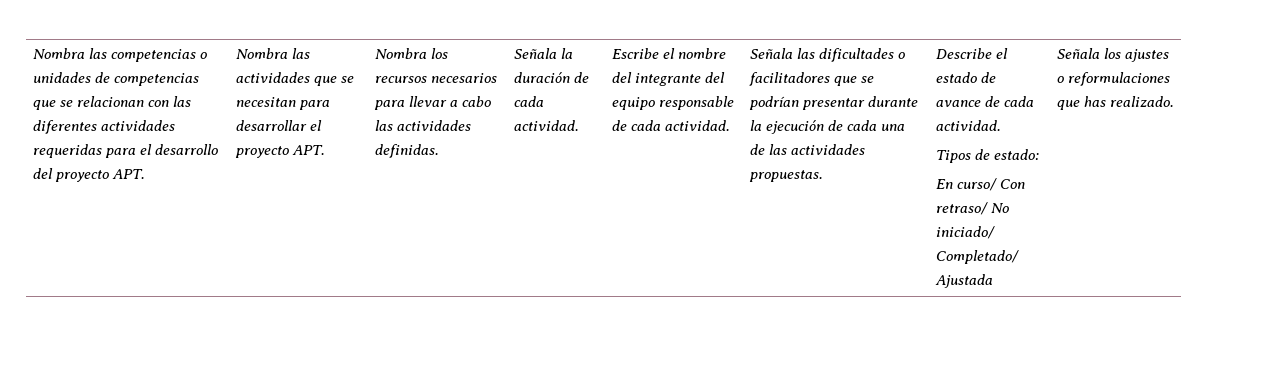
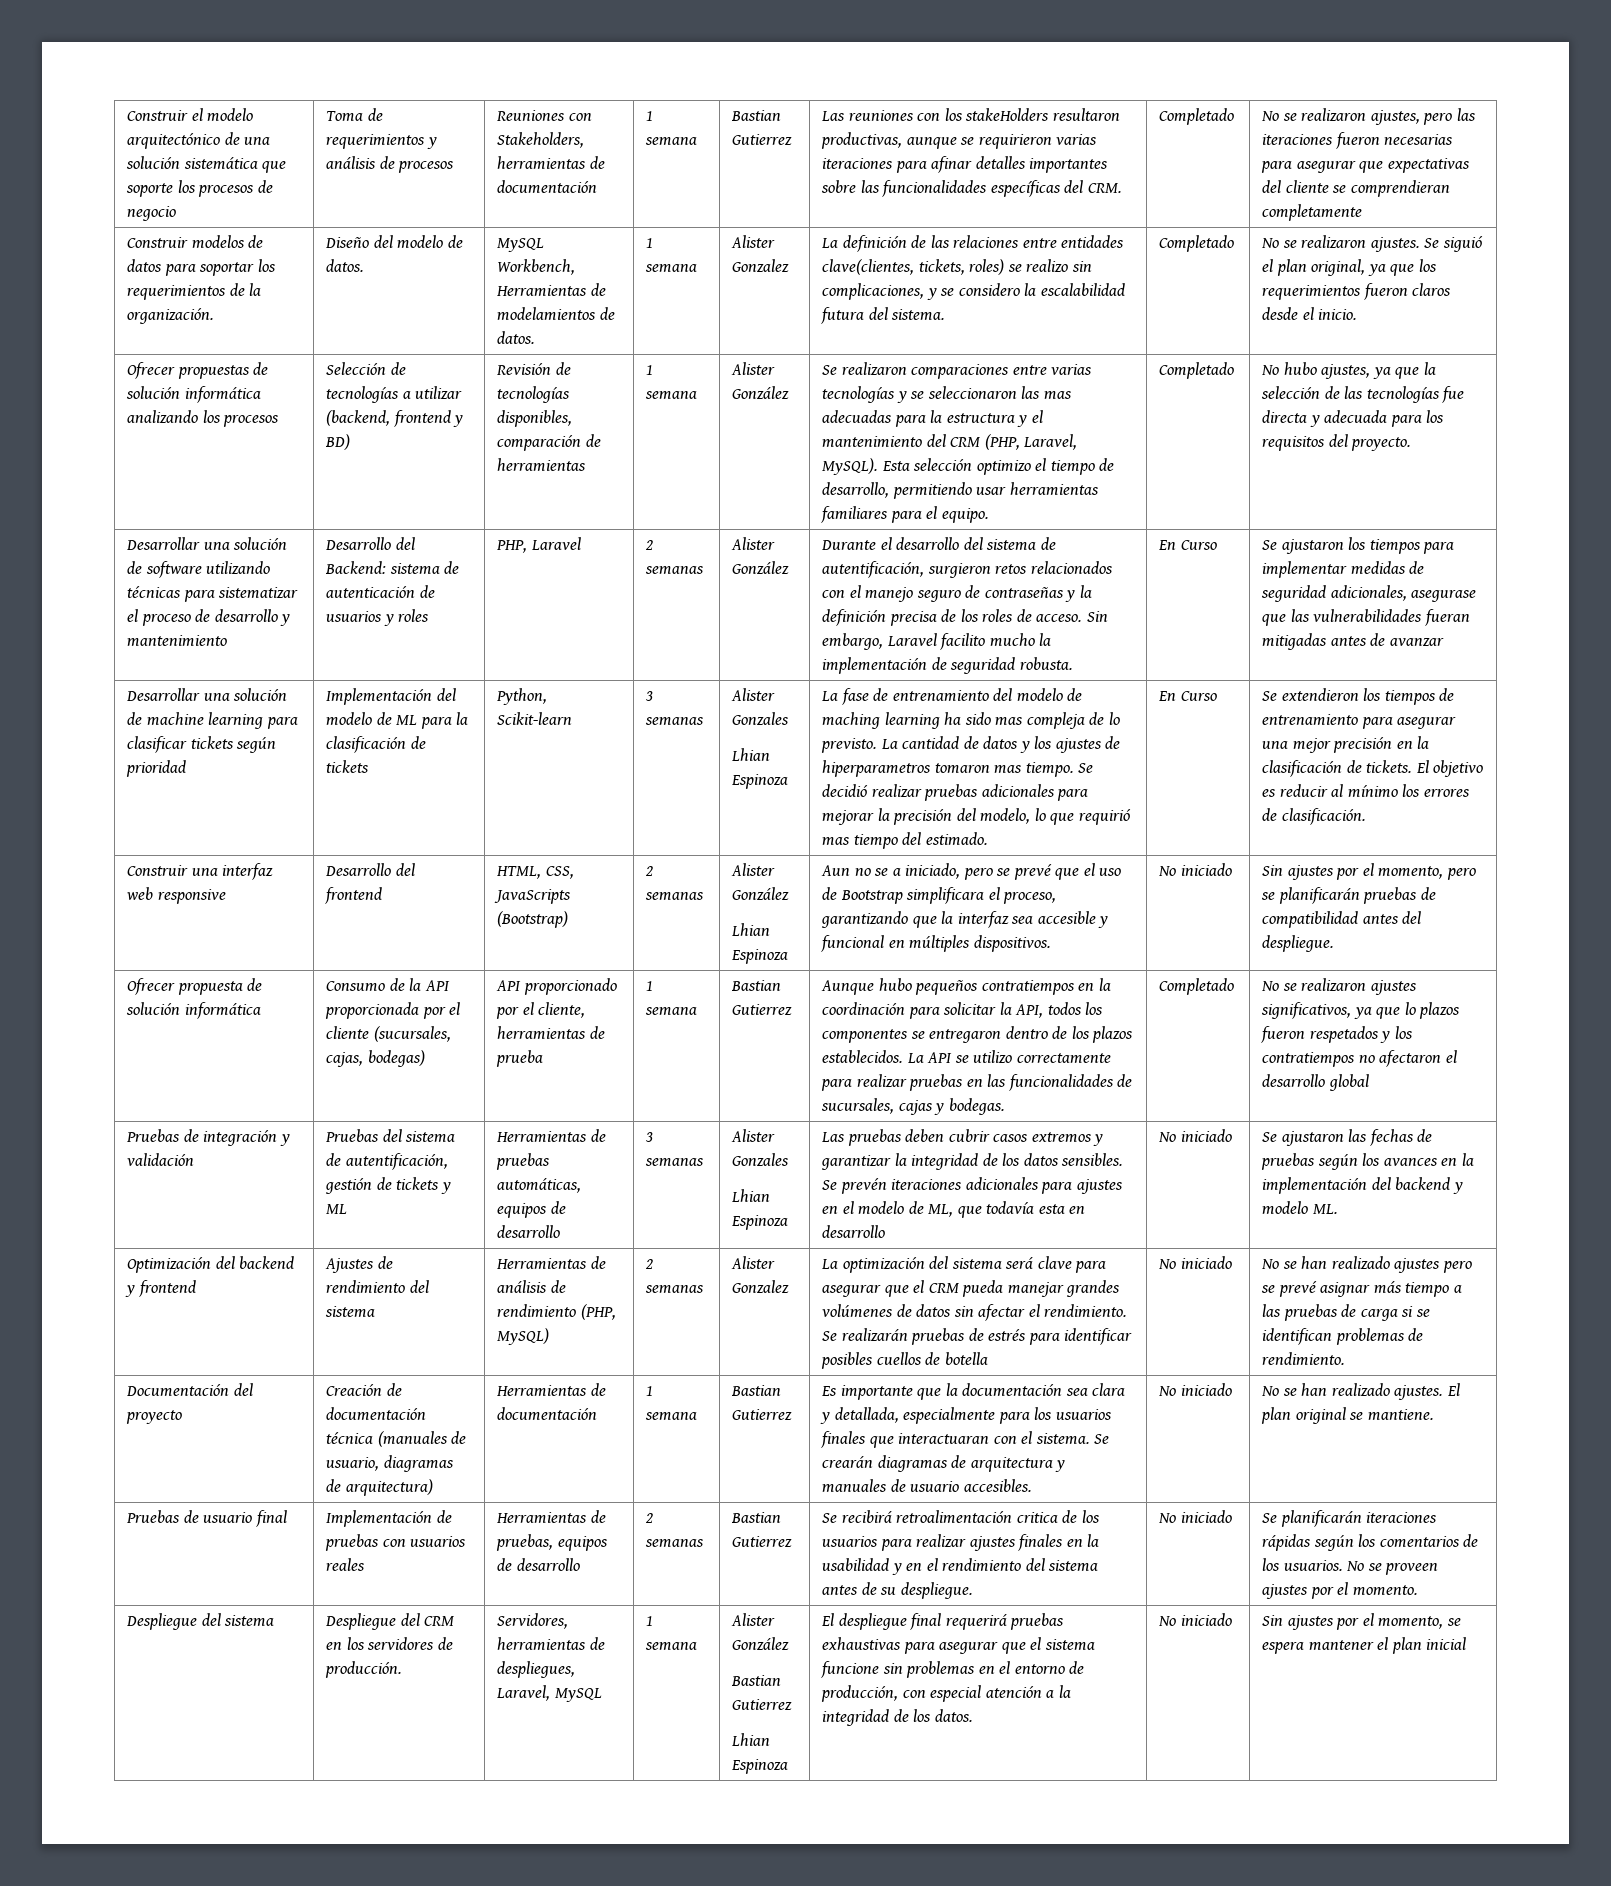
[32,48,207,62] [32,72,199,86] [32,96,191,110] [32,120,175,134] [32,144,218,158] [32,168,145,182] [235,48,310,59] [235,72,354,86] [235,97,330,110] [235,120,322,131] [234,145,325,158] [374,48,448,59] [374,73,497,83] [373,96,491,110] [374,120,471,131] [374,144,439,158] [513,48,573,59] [513,72,589,83] [513,96,544,107] [513,120,579,131] [611,48,726,59] [611,72,725,86] [611,96,734,110] [611,120,730,131] [749,48,905,62] [748,72,874,86] [748,96,918,110] [749,120,905,134] [749,144,865,155] [748,170,823,182] [935,48,1008,59] [935,72,996,83] [935,96,1034,107] [935,120,1001,131] [935,149,1039,163] [935,178,1025,191] [935,202,1009,215] [935,226,995,239] [935,250,1019,264] [934,274,993,288] [1056,48,1169,62] [1056,72,1170,86] [1056,96,1174,110] Nombra las competencias o unidades de competencias que se relacionan con las diferentes actividades requeridas para el desarrollo del proyecto APT. | Nombra las actividades que se necesitan para desarrollar el proyecto APT. | Nombra los recursos necesarios para llevar a cabo las actividades definidas. | Señala la duración de cada actividad. | Escribe el nombre del integrante del equipo responsable de cada actividad. | Señala las dificultades o facilitadores que se podrían presentar durante la ejecución de cada una de las actividades propuestas. | Describe el estado de avance de cada actividad. // Tipos de estado: // En curso/ Con retraso/ No iniciado/ Completado/ Ajustada | Señala los ajustes o reformulaciones que has realizado. -> [127,108,254,122] [127,132,271,149] [126,156,287,173] [126,180,273,197] [127,206,177,221] [326,108,383,122] [326,134,437,149] [326,156,455,173] [496,110,592,121] [497,132,585,148] [497,156,605,170] [497,180,598,194] [646,111,654,121] [645,137,698,146] [731,110,782,121] [732,134,793,145] [821,108,1120,121] [821,132,1098,149] [822,156,1109,173] [821,180,1122,197] [1159,108,1235,125] [1261,108,1476,125] [1262,132,1454,149] [1261,158,1470,173] [1262,180,1450,197] [1262,204,1363,221] [127,235,264,249] [127,259,276,276] [127,283,262,300] [127,308,215,324] [325,235,463,249] [326,259,365,272] [497,238,545,252] [497,259,576,275] [496,283,606,297] [497,307,615,321] [497,331,536,344] [646,238,654,248] [645,264,698,273] [731,235,776,248] [732,259,790,272] [821,235,1125,252] [822,259,1092,275] [822,283,1125,300] [821,307,946,324] [1159,235,1235,252] [1261,235,1483,252] [1262,259,1437,276] [1262,283,1452,300] [1262,307,1358,320] [127,362,269,379] [126,386,261,403] [127,410,280,427] [326,362,406,375] [326,386,463,403] [326,410,464,427] [325,434,351,450] [496,362,571,375] [497,386,571,403] [497,410,573,427] [497,434,601,451] [497,458,587,472] [646,365,654,375] [645,391,698,400] [731,362,776,375] [732,386,790,399] [822,362,1093,379] [822,386,1072,403] [822,410,1043,427] [822,434,1078,450] [822,458,1115,475] [822,482,1099,499] [821,506,989,523] [1159,362,1235,379] [1261,362,1436,379] [1261,386,1465,403] [1262,410,1445,427] [1262,434,1412,451] [126,537,288,550] [127,561,271,578] [127,586,299,602] [127,609,291,626] [127,635,228,647] [325,537,415,550] [325,561,460,575] [326,585,435,598] [326,609,430,626] [496,537,581,553] [645,540,654,550] [645,566,705,575] [731,537,776,550] [732,561,790,574] [821,537,1056,551] [822,561,1113,578] [822,585,1092,602] [822,609,1108,626] [822,633,1052,650] [822,657,1073,674] [1158,540,1217,550] [1262,537,1455,554] [1262,561,1425,578] [1261,585,1477,602] [1262,609,1470,626] [1262,633,1444,650] [126,688,288,701] [127,712,298,729] [127,736,277,753] [126,760,187,777] [326,688,456,705] [326,712,469,729] [326,736,426,753] [326,760,370,773] [496,688,548,705] [497,712,573,725] [645,691,654,701] [645,717,705,726] [731,688,776,701] [732,712,790,725] [731,748,771,761] [731,774,789,789] [821,688,1083,705] [822,712,1120,729] [821,736,1121,753] [822,760,1094,777] [822,784,1089,801] [822,808,1131,825] [822,832,988,849] [1158,691,1217,701] [1262,688,1455,705] [1262,714,1457,729] [1262,736,1430,753] [1262,760,1484,777] [1262,784,1470,798] [1262,808,1366,825] [127,863,274,880] [126,887,226,904] [325,863,415,876] [325,887,383,904] [496,866,574,879] [494,889,572,904] [497,911,569,928] [645,866,654,876] [645,892,705,901] [731,863,776,876] [732,887,790,900] [731,923,771,936] [731,949,789,964] [821,863,1122,880] [822,887,1057,904] [821,911,1109,928] [821,935,1051,952] [1158,863,1232,876] [1262,863,1476,880] [1261,887,1436,904] [1262,911,1422,928] [1262,935,1335,952] [127,978,263,995] [126,1002,261,1019] [326,978,450,992] [325,1002,461,1019] [326,1026,451,1042] [326,1050,425,1067] [496,978,617,995] [496,1002,586,1019] [497,1026,605,1040] [496,1050,544,1067] [646,981,654,991] [645,1007,698,1016] [731,980,782,991] [732,1004,793,1015] [821,978,1111,995] [822,1002,1104,1019] [822,1026,1134,1043] [822,1050,1111,1064] [821,1074,1133,1091] [821,1098,1005,1115] [1159,978,1235,995] [1261,978,1417,995] [1261,1002,1461,1019] [1261,1026,1413,1043] [1262,1050,1457,1067] [1262,1074,1369,1091] [126,1129,290,1146] [127,1153,195,1166] [325,1129,456,1143] [326,1153,448,1170] [325,1177,451,1194] [326,1204,348,1214] [496,1129,606,1143] [496,1153,551,1170] [497,1178,582,1193] [497,1201,566,1218] [497,1225,561,1238] [645,1132,654,1142] [645,1158,705,1167] [731,1129,776,1142] [732,1153,790,1166] [731,1189,771,1202] [731,1215,789,1230] [821,1129,1104,1146] [821,1153,1124,1170] [822,1177,1123,1194] [822,1201,1086,1218] [822,1225,886,1238] [1158,1129,1232,1142] [1262,1129,1433,1146] [1261,1153,1474,1170] [1262,1177,1463,1194] [1262,1201,1338,1215] [127,1256,295,1273] [125,1280,196,1297] [325,1256,393,1273] [326,1280,429,1294] [325,1306,376,1318] [496,1256,606,1270] [497,1280,566,1293] [497,1304,616,1320] [497,1328,550,1345] [645,1259,654,1269] [645,1285,705,1294] [731,1256,776,1269] [732,1280,790,1293] [821,1256,1107,1273] [822,1280,1121,1297] [822,1304,1128,1321] [822,1328,1133,1345] [821,1352,988,1369] [1158,1256,1232,1269] [1261,1256,1472,1273] [1261,1281,1462,1297] [1262,1304,1430,1321] [1262,1328,1424,1345] [1262,1352,1346,1366] [126,1383,253,1397] [126,1410,183,1424] [326,1383,402,1396] [326,1407,427,1421] [326,1431,467,1447] [326,1455,454,1472] [326,1479,433,1496] [496,1383,606,1397] [497,1407,598,1421] [646,1386,654,1396] [645,1412,698,1421] [731,1385,782,1396] [732,1409,793,1420] [821,1383,1126,1400] [820,1407,1112,1424] [821,1431,1110,1448] [822,1455,1066,1472] [822,1479,1032,1493] [1158,1383,1232,1396] [1261,1383,1460,1400] [1261,1407,1434,1424] [126,1510,287,1527] [326,1510,452,1527] [325,1534,467,1551] [326,1558,366,1571] [496,1510,606,1524] [496,1534,608,1551] [497,1558,580,1571] [645,1513,654,1523] [645,1539,705,1548] [731,1512,782,1523] [732,1536,793,1547] [822,1510,1100,1524] [822,1534,1100,1551] [822,1558,1099,1575] [822,1582,973,1599] [1158,1510,1232,1523] [1262,1510,1438,1527] [1262,1534,1479,1551] [1262,1558,1439,1575] [1262,1582,1418,1599] [126,1613,275,1630] [325,1613,456,1630] [326,1637,453,1650] [325,1661,403,1678] [497,1613,569,1629] [497,1637,605,1651] [497,1661,576,1678] [496,1685,602,1702] [646,1616,654,1626] [645,1642,698,1651] [731,1613,776,1626] [732,1637,790,1650] [731,1675,782,1686] [732,1699,793,1710] [731,1733,771,1746] [731,1759,789,1774] [821,1613,1065,1630] [822,1637,1095,1654] [821,1661,1085,1678] [821,1685,1071,1702] [822,1709,973,1726] [1158,1613,1232,1626] [1262,1613,1461,1630] [1262,1637,1467,1654] Construir el modelo arquitectónico de una solución sistemática que soporte los procesos de negocio | Toma de requerimientos y análisis de procesos | Reuniones con Stakeholders, herramientas de documentación | 1 semana | Bastian Gutierrez | Las reuniones con los stakeHolders resultaron productivas, aunque se requirieron varias iteraciones para afinar detalles importantes sobre las funcionalidades específicas del CRM. | Completado | No se realizaron ajustes, pero las iteraciones fueron necesarias para asegurar que expectativas del cliente se comprendieran completamente // Construir modelos de datos para soportar los requerimientos de la organización. | Diseño del modelo de datos. | MySQL Workbench, Herramientas de modelamientos de datos. | 1 semana | Alister Gonzalez | La definición de las relaciones entre entidades clave(clientes, tickets, roles) se realizo sin complicaciones, y se considero la escalabilidad futura del sistema. | Completado | No se realizaron ajustes. Se siguió el plan original, ya que los requerimientos fueron claros desde el inicio. // Ofrecer propuestas de solución informática analizando los procesos | Selección de tecnologías a utilizar (backend, frontend y BD) | Revisión de tecnologías disponibles, comparación de herramientas | 1 semana | Alister González | Se realizaron comparaciones entre varias tecnologías y se seleccionaron las mas adecuadas para la estructura y el mantenimiento del CRM (PHP, Laravel, MySQL). Esta selección optimizo el tiempo de desarrollo, permitiendo usar herramientas familiares para el equipo. | Completado | No hubo ajustes, ya que la selección de las tecnologías fue directa y adecuada para los requisitos del proyecto. // Desarrollar una solución de software utilizando técnicas para sistematizar el proceso de desarrollo y mantenimiento | Desarrollo del Backend: sistema de autenticación de usuarios y roles | PHP, Laravel | 2 semanas | Alister González | Durante el desarrollo del sistema de autentificación, surgieron retos relacionados con el manejo seguro de contraseñas y la definición precisa de los roles de acceso. Sin embargo, Laravel facilito mucho la implementación de seguridad robusta. | En Curso | Se ajustaron los tiempos para implementar medidas de seguridad adicionales, asegurase que las vulnerabilidades fueran mitigadas antes de avanzar // Desarrollar una solución de machine learning para clasificar tickets según prioridad | Implementación del modelo de ML para la clasificación de tickets | Python, Scikit-learn | 3 semanas | Alister Gonzales // Lhian Espinoza | La fase de entrenamiento del modelo de maching learning ha sido mas compleja de lo previsto. La cantidad de datos y los ajustes de hiperparametros tomaron mas tiempo. Se decidió realizar pruebas adicionales para mejorar la precisión del modelo, lo que requirió mas tiempo del estimado. | En Curso | Se extendieron los tiempos de entrenamiento para asegurar una mejor precisión en la clasificación de tickets. El objetivo es reducir al mínimo los errores de clasificación. // Construir una interfaz web responsive | Desarrollo del frontend | HTML, CSS, JavaScripts (Bootstrap) | 2 semanas | Alister González // Lhian Espinoza | Aun no se a iniciado, pero se prevé que el uso de Bootstrap simplificara el proceso, garantizando que la interfaz sea accesible y funcional en múltiples dispositivos. | No iniciado | Sin ajustes por el momento, pero se planificarán pruebas de compatibilidad antes del despliegue. // Ofrecer propuesta de solución informática | Consumo de la API proporcionada por el cliente (sucursales, cajas, bodegas) | API proporcionado por el cliente, herramientas de prueba | 1 semana | Bastian Gutierrez | Aunque hubo pequeños contratiempos en la coordinación para solicitar la API, todos los componentes se entregaron dentro de los plazos establecidos. La API se utilizo correctamente para realizar pruebas en las funcionalidades de sucursales, cajas y bodegas. | Completado | No se realizaron ajustes significativos, ya que lo plazos fueron respetados y los contratiempos no afectaron el desarrollo global // Pruebas de integración y validación | Pruebas del sistema de autentificación, gestión de tickets y ML | Herramientas de pruebas automáticas, equipos de desarrollo | 3 semanas | Alister Gonzales // Lhian Espinoza | Las pruebas deben cubrir casos extremos y garantizar la integridad de los datos sensibles. Se prevén iteraciones adicionales para ajustes en el modelo de ML, que todavía esta en desarrollo | No iniciado | Se ajustaron las fechas de pruebas según los avances en la implementación del backend y modelo ML. // Optimización del backend y frontend | Ajustes de rendimiento del sistema | Herramientas de análisis de rendimiento (PHP, MySQL) | 2 semanas | Alister Gonzalez | La optimización del sistema será clave para asegurar que el CRM pueda manejar grandes volúmenes de datos sin afectar el rendimiento. Se realizarán pruebas de estrés para identificar posibles cuellos de botella | No iniciado | No se han realizado ajustes pero se prevé asignar más tiempo a las pruebas de carga si se identifican problemas de rendimiento. // Documentación del proyecto | Creación de documentación técnica (manuales de usuario, diagramas de arquitectura) | Herramientas de documentación | 1 semana | Bastian Gutierrez | Es importante que la documentación sea clara y detallada, especialmente para los usuarios finales que interactuaran con el sistema. Se crearán diagramas de arquitectura y manuales de usuario accesibles. | No iniciado | No se han realizado ajustes. El plan original se mantiene. // Pruebas de usuario final | Implementación de pruebas con usuarios reales | Herramientas de pruebas, equipos de desarrollo | 2 semanas | Bastian Gutierrez | Se recibirá retroalimentación critica de los usuarios para realizar ajustes finales en la usabilidad y en el rendimiento del sistema antes de su despliegue. | No iniciado | Se planificarán iteraciones rápidas según los comentarios de los usuarios. No se proveen ajustes por el momento. // Despliegue del sistema | Despliegue del CRM en los servidores de producción. | Servidores, herramientas de despliegues, Laravel, MySQL | 1 semana | Alister González // Bastian Gutierrez // Lhian Espinoza | El despliegue final requerirá pruebas exhaustivas para asegurar que el sistema funcione sin problemas en el entorno de producción, con especial atención a la integridad de los datos. | No iniciado | Sin ajustes por el momento, se espera mantener el plan inicial

